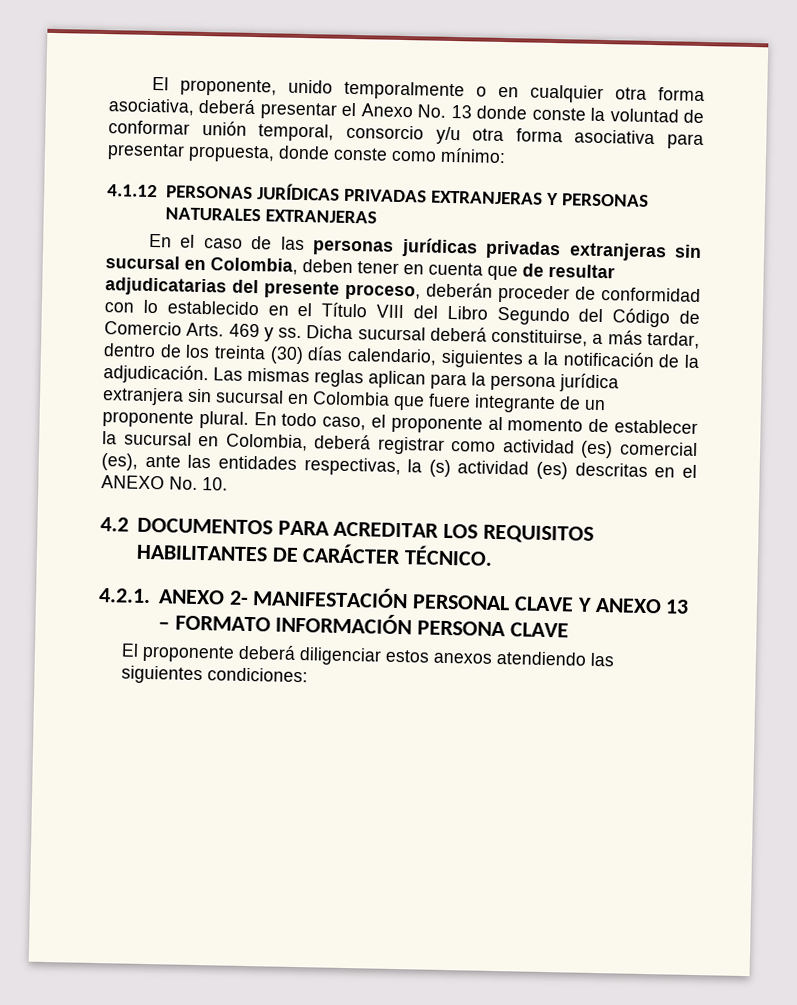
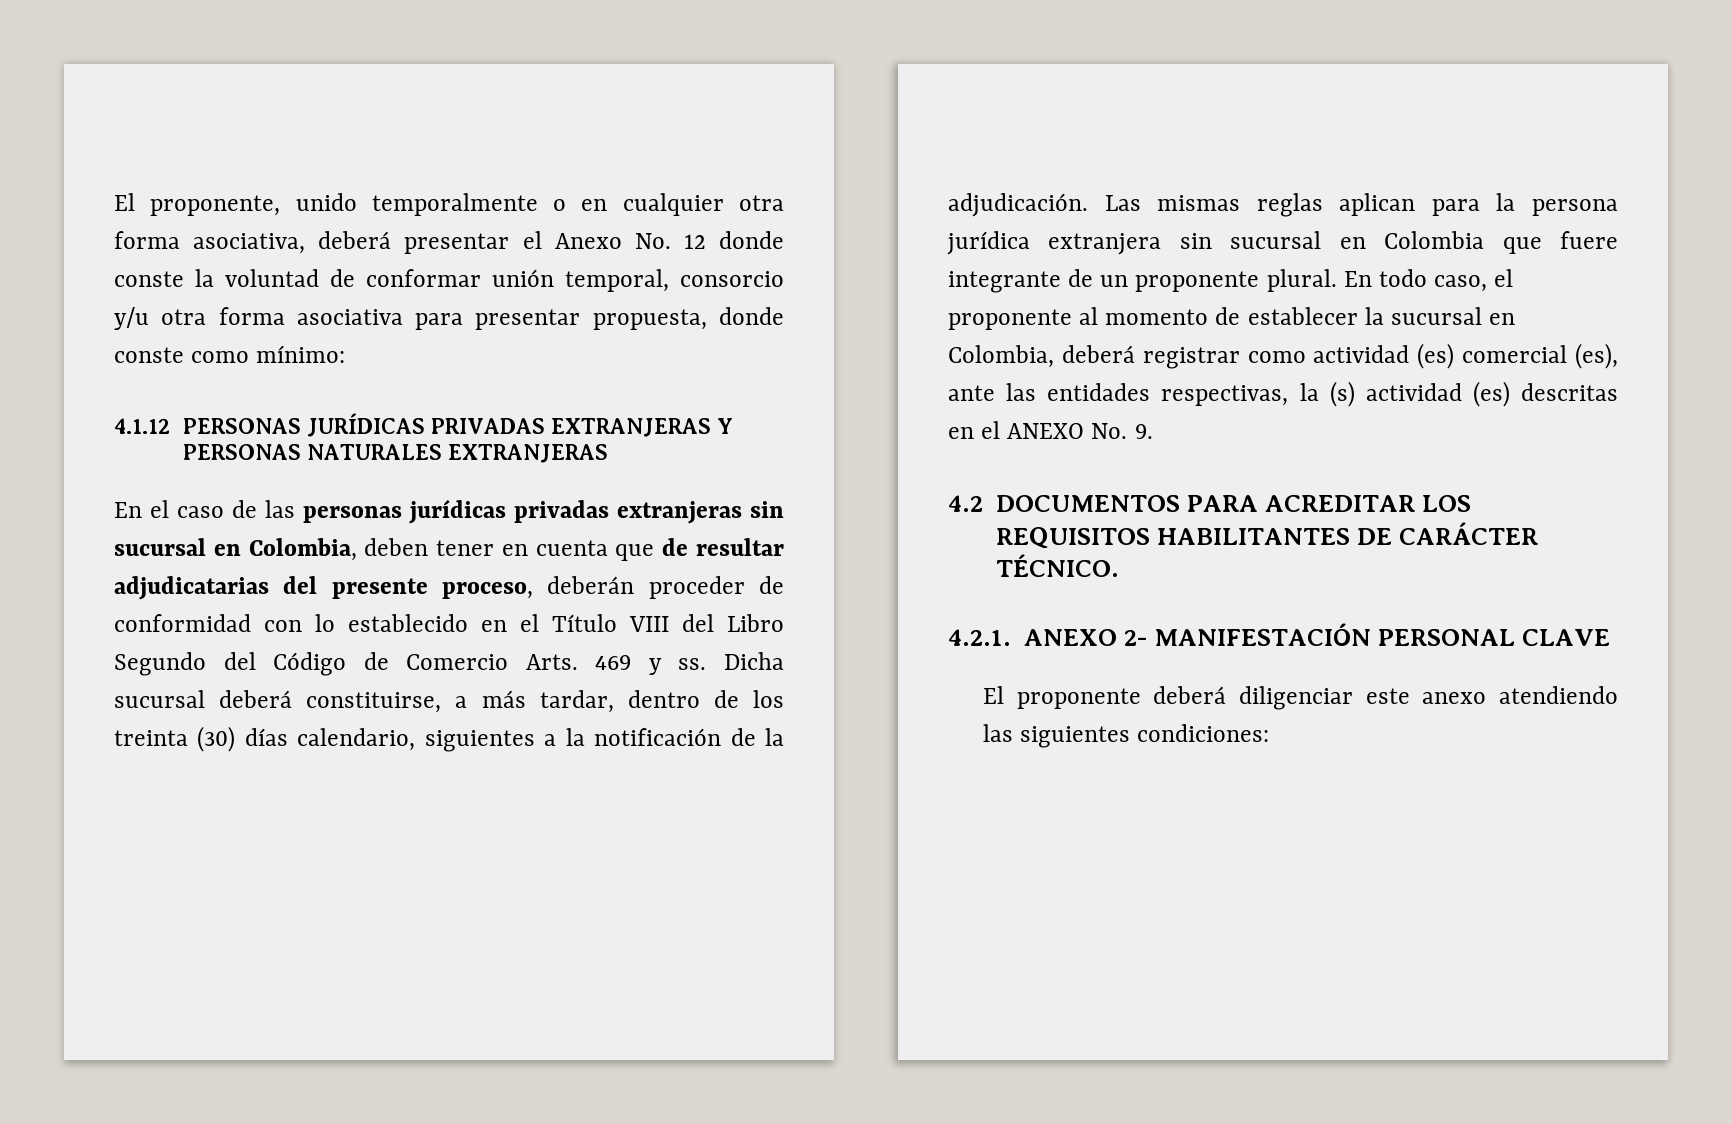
[450,104,472,119] 13 -> [683,234,706,249] 12
[202,477,228,491] 10. -> [1134,424,1153,439] 9.
[576,597,690,614] [157,612,569,638] Y ANEXO 13 – FORMATO INFORMACIÓN PERSONA CLAVE -> (1610, 637) none
[385,649,493,664] estos anexos -> [1365,688,1487,704] este anexo

